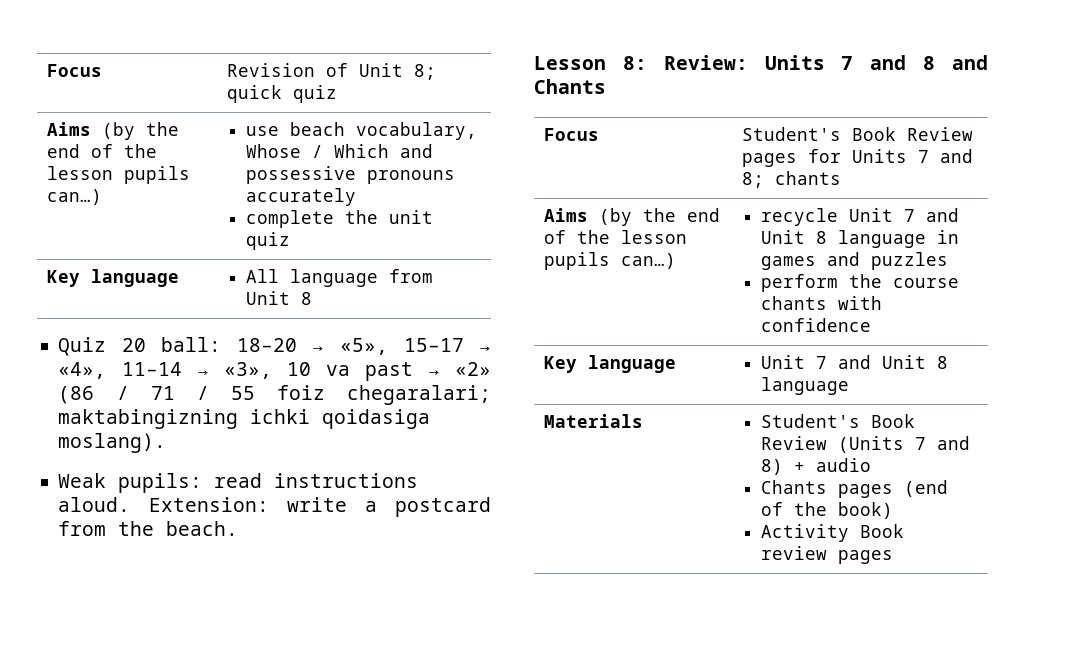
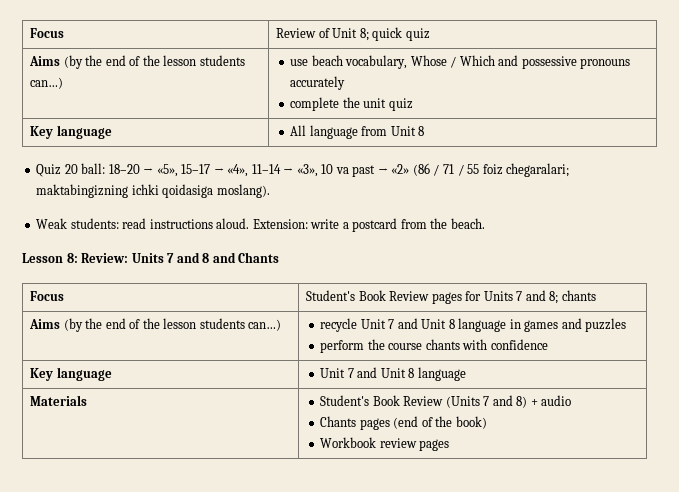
[46,64,102,77] [226,63,315,77] Focus | Revision -> [30,28,65,38] [276,28,317,38] Focus | Review
[123,166,190,184] pupils -> [199,55,245,66] students
[118,473,203,493] pupils: -> [70,218,119,229] students:
[543,252,610,270] pupils -> [199,318,245,329] students
[760,524,904,542] Activity Book -> [320,437,377,448] Workbook

